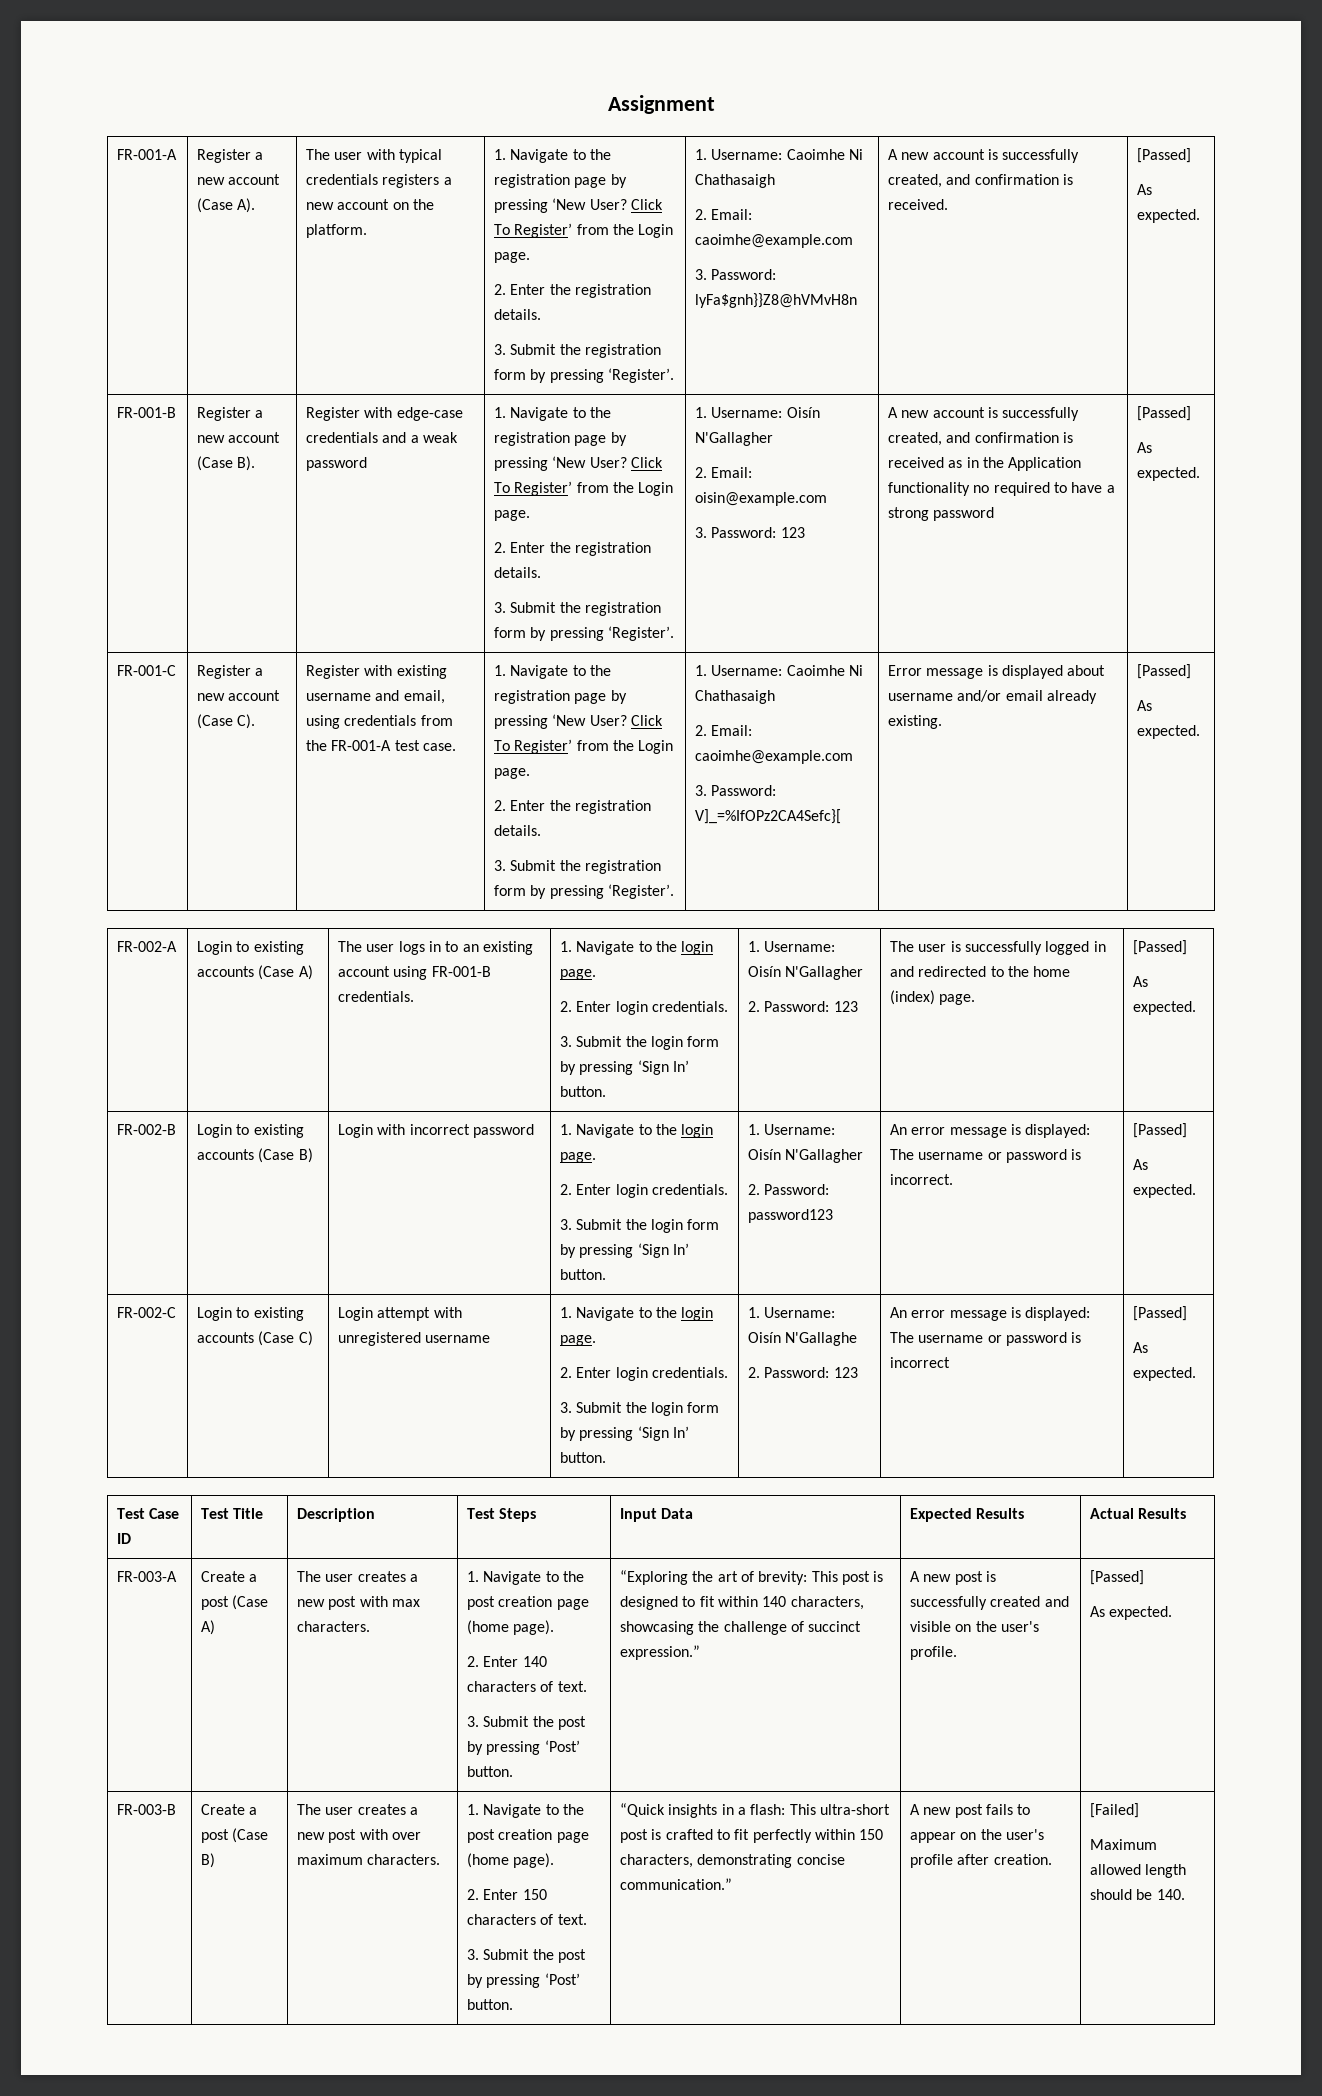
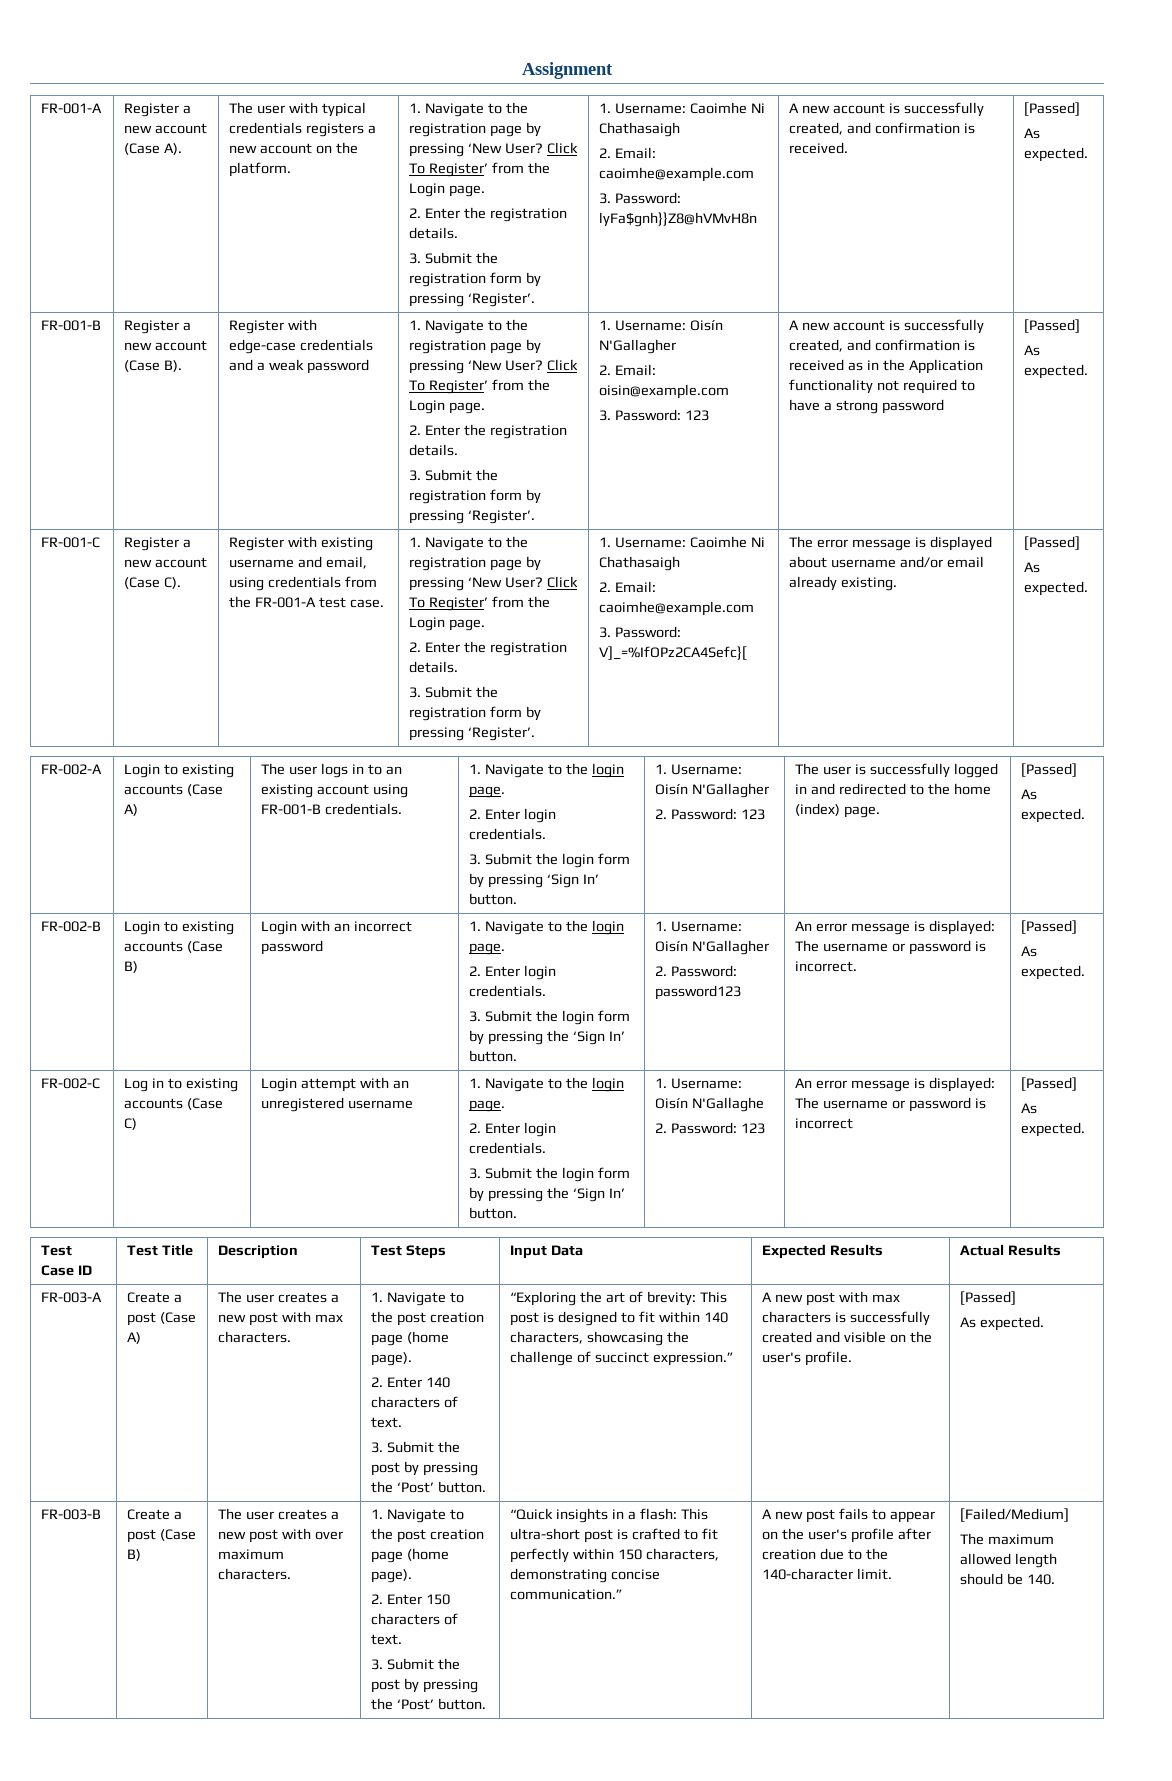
[973,485,990,493] no -> [877,380,900,391] not
[888,665,923,676] Error -> [789,536,849,548] The error
(406, 1129) none -> [333,923,350,932] an
(634, 1251) none -> [546,1030,569,1042] the
[197,1307,233,1321] Login -> [124,1078,165,1092] Log in
(462, 1312) none -> [392,1080,409,1089] an
(634, 1434) none -> [546,1187,569,1199] the
(541, 1748) none -> [371,1481,394,1493] the
(983, 1578) none -> [838,1291,900,1303] [762,1311,832,1323] with max characters
(541, 1981) none -> [371,1698,394,1710] the
[993,1854,1052,1865] [1090,1803,1140,1818] [1090,1839,1158,1850] creation. | [Failed] // Maximum -> [762,1548,888,1560] [762,1568,893,1580] [960,1508,1070,1522] [960,1533,1055,1545] creation due to the 140-character limit. | [Failed/Medium] // The maximum

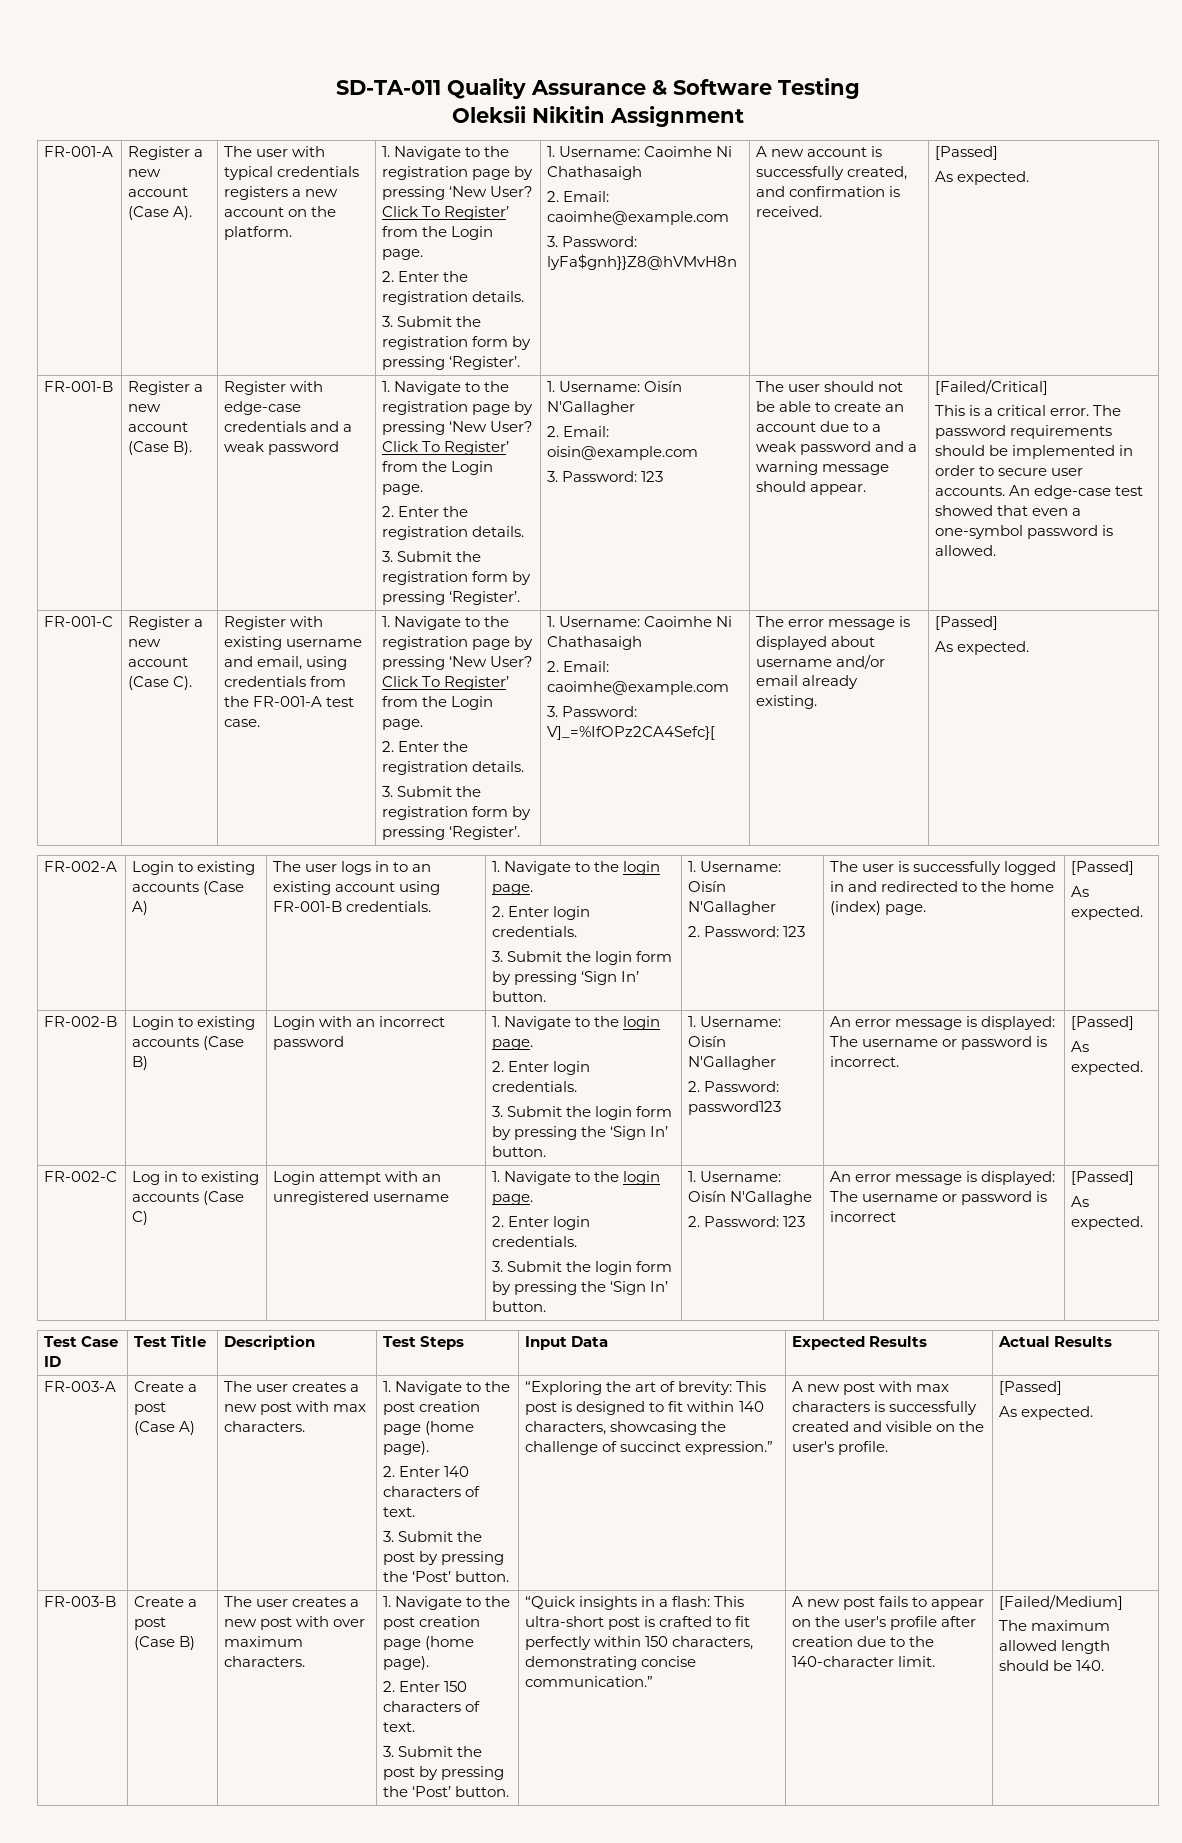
(522, 70) none -> [336,78,860,99] [452,106,605,123] SD-TA-011 Quality Assurance & Software Testing // Oleksii Nikitin
[789,319,984,334] [789,339,975,352] [789,359,983,374] [789,379,975,394] [789,399,944,414] [1024,319,1081,333] [1024,345,1041,356] [1024,364,1089,379] A new account is successfully created, and confirmation is received as in the Application functionality not required to have a strong password | [Passed] // As expected. -> [756,381,904,392] [756,401,905,412] [756,421,882,432] [756,441,918,455] [756,461,890,475] [756,481,867,495] [935,379,1049,395] [935,405,1122,416] [935,425,1113,439] [935,445,1134,459] [935,465,1084,476] [935,485,1144,499] [935,505,1082,516] [935,525,1114,539] [935,545,997,556] The user should not be able to create an account due to a weak password and a warning message should appear. | [Failed/Critical] // This is a critical error. The password requirements should be implemented in order to secure user accounts. An edge-case test showed that even a one-symbol password is allowed.

